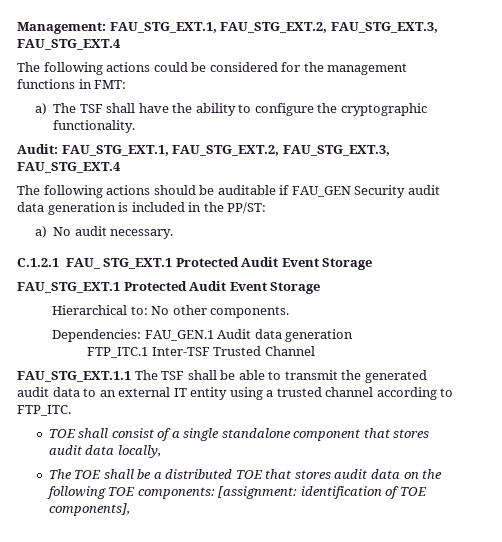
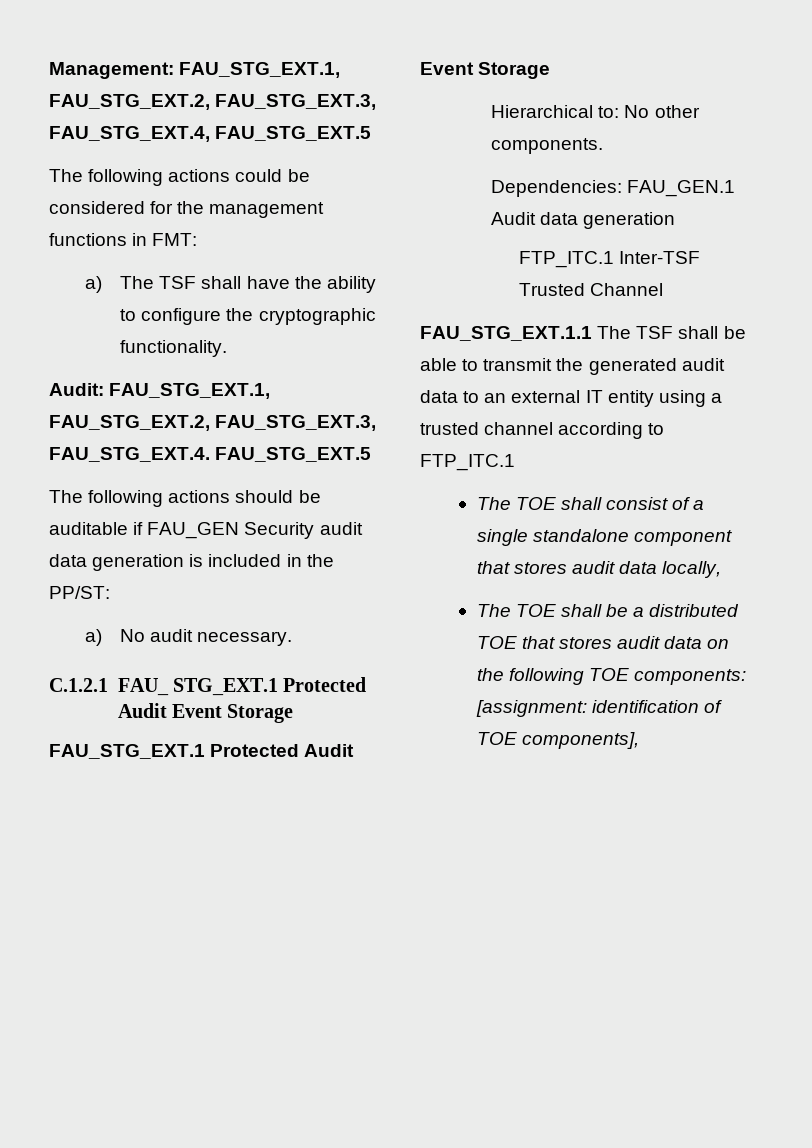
[17,39,121,50] FAU_STG_EXT.4 -> [49,126,372,142] FAU_STG_EXT.4, FAU_STG_EXT.5
[17,162,121,173] FAU_STG_EXT.4 -> [49,447,372,462] FAU_STG_EXT.4. FAU_STG_EXT.5
[17,405,71,416] FTP_ITC. // -> [420,454,515,471] [476,497,511,510] FTP_ITC.1 // The

